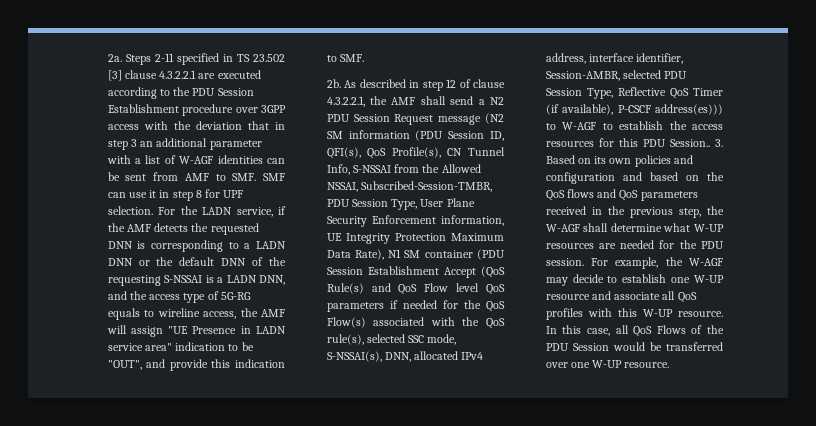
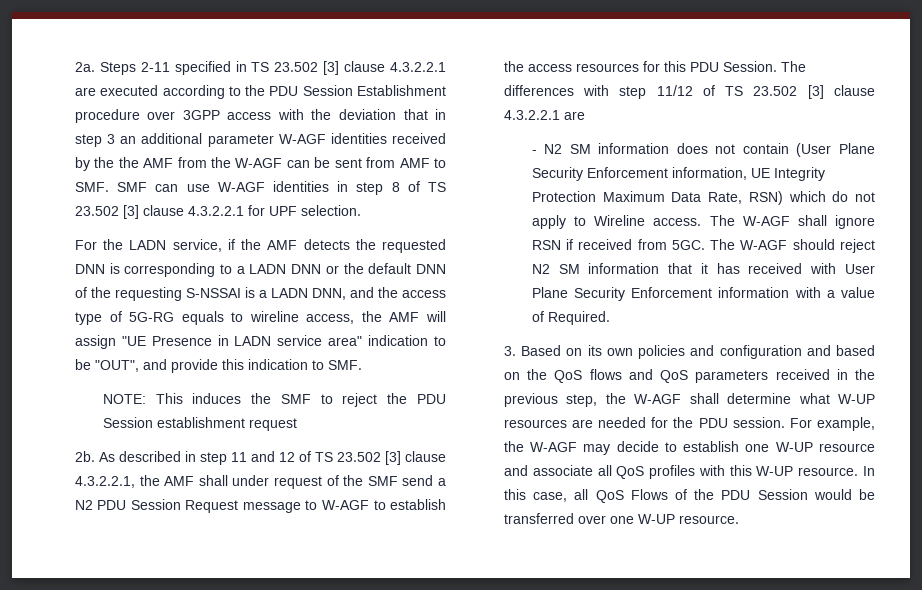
[106,155,263,164] with a list of W-AGF identities -> [278,133,446,144] [74,157,283,171] W-AGF identities received by the the AMF from the W-AGF
[149,190,157,198] it -> [217,181,329,192] W-AGF identities
(202, 194) none -> [407,181,446,192] [74,205,244,219] of TS 23.502 [3] clause 4.3.2.2.1
(153, 210) none -> (361, 210) //
(364, 58) none -> [102,393,446,407] [102,417,297,431] // NOTE: This induces the SMF to reject the PDU Session establishment request
[446,79,471,88] 12 of -> [230,451,401,465] 11 and 12 of TS 23.502 [3]
(446, 100) none -> [232,475,398,489] under request of the SMF
[485,113,504,124] [326,130,504,141] [326,147,505,159] [326,164,481,175] [326,181,492,192] [326,198,475,210] [326,215,504,227] [326,233,504,244] [326,249,505,260] [326,266,505,278] [326,283,505,295] [326,300,505,312] [326,317,505,329] [326,334,457,345] [326,351,484,362] [545,53,684,64] [545,70,688,81] [545,87,723,99] [545,104,723,115] (N2 SM information (PDU Session ID, QFI(s), QoS Profile(s), CN Tunnel Info, S-NSSAI from the Allowed NSSAI, Subscribed-Session-TMBR, PDU Session Type, User Plane Security Enforcement information, UE Integrity Protection Maximum Data Rate), N1 SM container (PDU Session Establishment Accept (QoS Rule(s) and QoS Flow level QoS parameters if needed for the QoS Flow(s) associated with the QoS rule(s), selected SSC mode, S-NSSAI(s), DNN, allocated IPv4 address, interface identifier, Session-AMBR, selected PDU Session Type, Reflective QoS Timer (if available), P-CSCF address(es))) -> (301, 507) none
[669,139,710,147] Session.. -> [722,61,806,72] [503,85,875,99] [503,110,585,120] [531,143,875,157] [531,167,825,181] [531,191,875,205] [531,215,875,229] [531,239,875,253] [531,263,875,274] [531,287,875,301] [531,311,610,325] Session. The differences with step 11/12 of TS 23.502 [3] clause 4.3.2.2.1 are // - N2 SM information does not contain (User Plane Security Enforcement information, UE Integrity Protection Maximum Data Rate, RSN) which do not apply to Wireline access. The W-AGF shall ignore RSN if received from 5GC. The W-AGF should reject N2 SM information that it has received with User Plane Security Enforcement information with a value of Required. //

